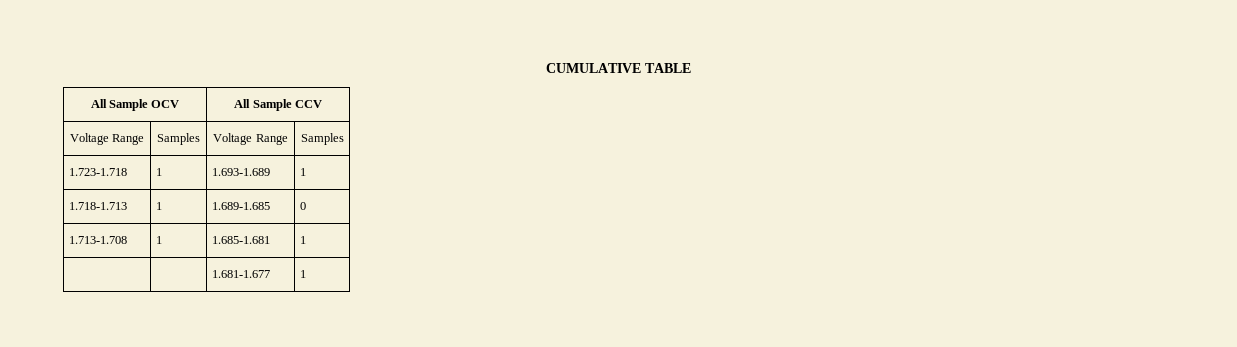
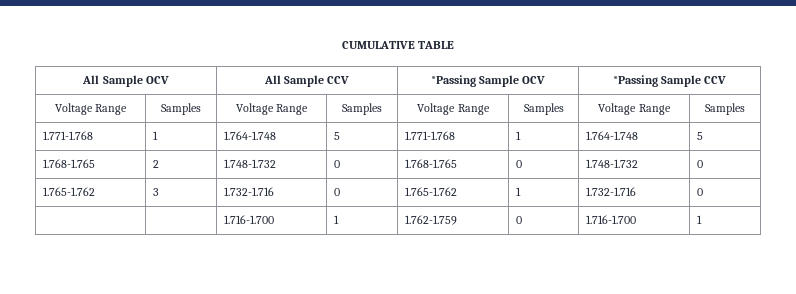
[69,133,145,145] [157,133,200,145] [213,133,288,145] [300,133,344,145] [68,168,127,176] [155,168,162,176] [211,168,270,176] [299,168,306,176] [68,202,127,210] [155,202,162,210] [211,202,270,210] [299,202,306,210] [68,236,127,244] [155,236,162,244] [211,236,270,244] [299,236,306,244] [211,270,270,278] // Voltage Range | Samples | Voltage Range | Samples // 1.723-1.718 | 1 | 1.693-1.689 | 1 // 1.718-1.713 | 1 | 1.689-1.685 | 0 // 1.713-1.708 | 1 | 1.685-1.681 | 1 // | | 1.681-1.677 -> [430,75,546,87] [612,75,727,87] [54,103,128,115] [161,103,201,115] [235,103,309,115] [342,103,382,115] [417,103,490,115] [523,103,564,115] [598,103,671,115] [705,103,745,115] [42,131,93,140] [152,131,158,140] [223,131,276,140] [333,132,340,140] [404,131,455,140] [515,131,521,140] [585,131,638,140] [696,132,703,140] [42,159,95,168] [152,160,159,168] [223,159,276,168] [333,160,340,168] [404,159,457,168] [515,160,522,168] [585,159,638,168] [696,160,703,168] [42,187,95,196] [152,188,159,196] [223,187,274,196] [333,188,340,196] [404,187,457,196] [515,187,521,196] [585,187,636,196] [696,188,703,196] [223,215,274,224] [333,215,339,224] [404,215,457,225] [515,216,522,224] [585,215,636,224] | *Passing Sample OCV | *Passing Sample CCV // Voltage Range | Samples | Voltage Range | Samples | Voltage Range | Samples | Voltage Range | Samples // 1.771-1.768 | 1 | 1.764-1.748 | 5 | 1.771-1.768 | 1 | 1.764-1.748 | 5 // 1.768-1.765 | 2 | 1.748-1.732 | 0 | 1.768-1.765 | 0 | 1.748-1.732 | 0 // 1.765-1.762 | 3 | 1.732-1.716 | 0 | 1.765-1.762 | 1 | 1.732-1.716 | 0 // | | 1.716-1.700 | 1 | 1.762-1.759 | 0 | 1.716-1.700

